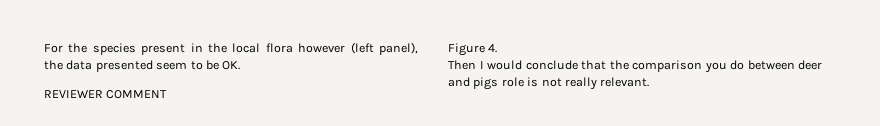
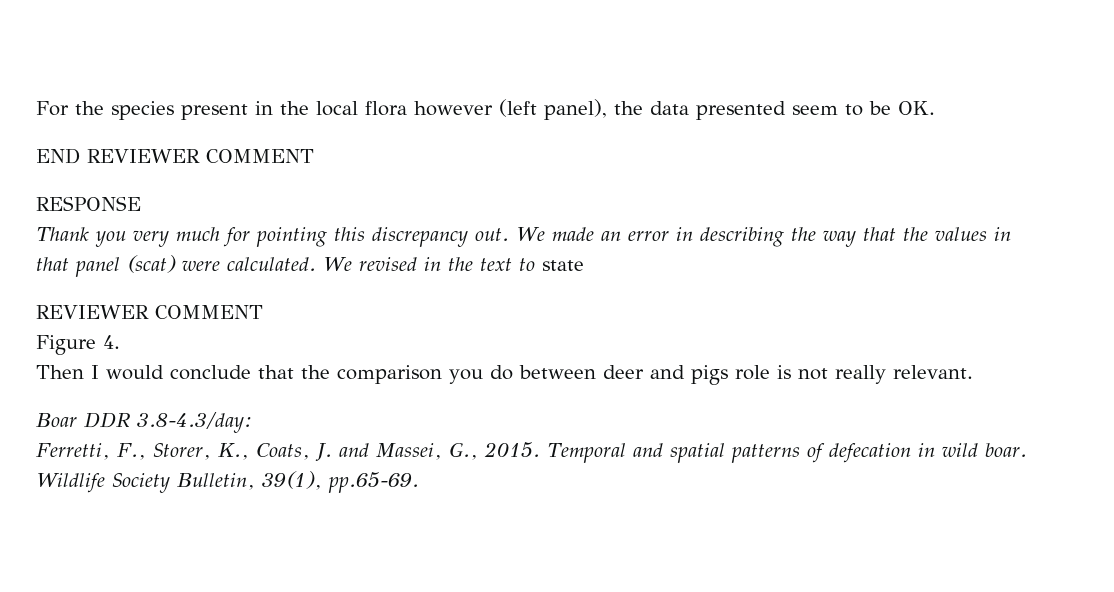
(241, 65) none -> [36,148,314,164] [36,196,141,211] [36,227,1011,247] [36,255,584,277] // END REVIEWER COMMENT // RESPONSE // Thank you very much for pointing this discrepancy out. We made an error in describing the way that the values in that panel (scat) were calculated. We revised in the text to state
(650, 82) none -> [36,412,252,433] [36,442,1027,463] [36,471,419,493] // Boar DDR 3.8-4.3/day: // Ferretti, F., Storer, K., Coats, J. and Massei, G., 2015. Temporal and spatial patterns of defecation in wild boar. Wildlife Society Bulletin, 39(1), pp.65-69.

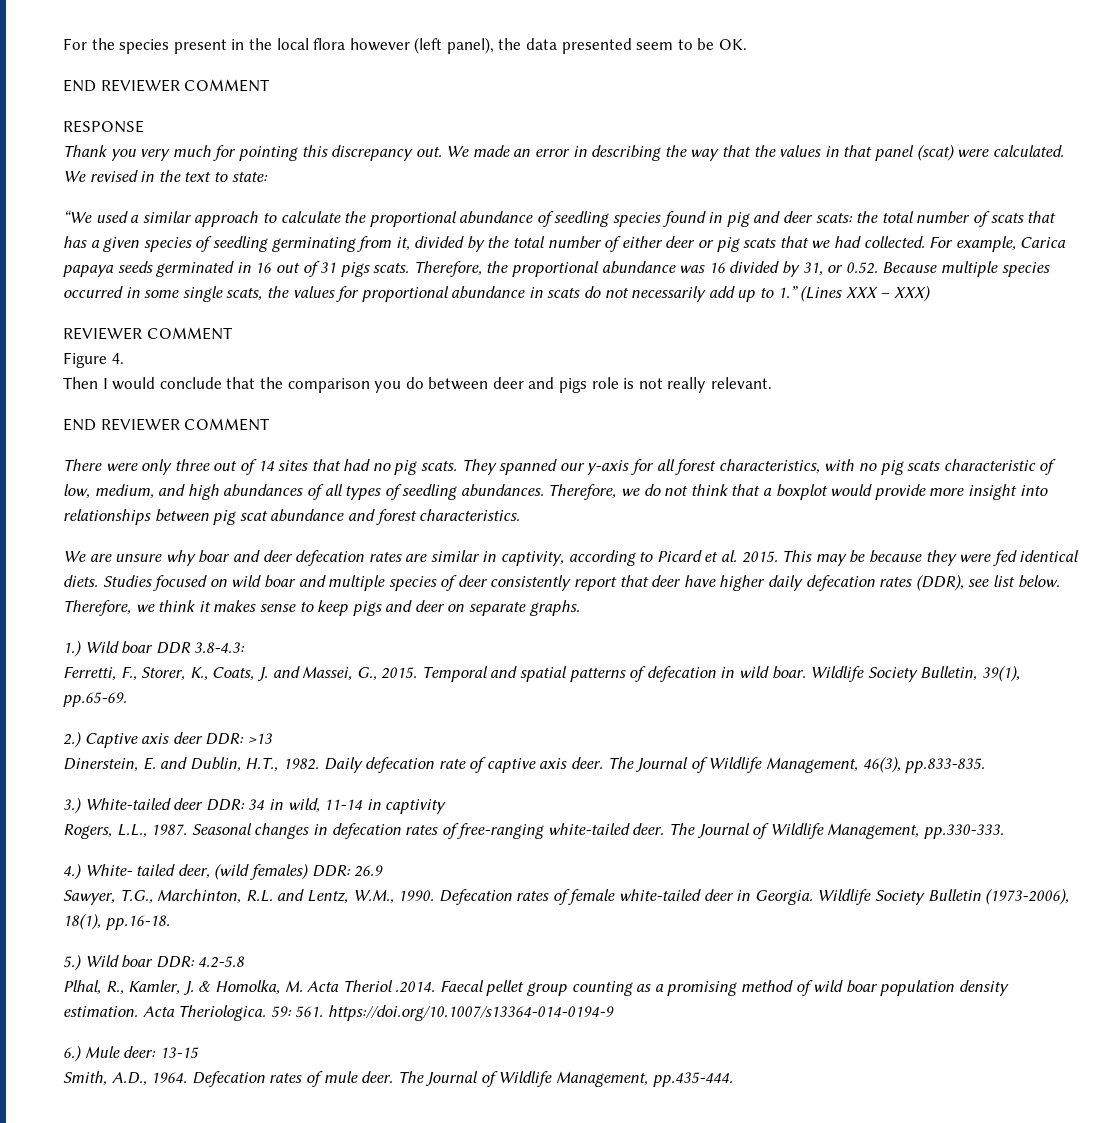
[541,260,584,271] state -> [231,172,268,182] [63,210,1057,227] [63,236,1067,252] [63,261,1050,277] [63,285,931,302] state: // “We used a similar approach to calculate the proportional abundance of seedling species found in pig and deer scats: the total number of scats that has a given species of seedling germinating from it, divided by the total number of either deer or pig scats that we had collected. For example, Carica papaya seeds germinated in 16 out of 31 pigs scats. Therefore, the proportional abundance was 16 divided by 31, or 0.52. Because multiple species occurred in some single scats, the values for proportional abundance in scats do not necessarily add up to 1.” (Lines XXX – XXX)
[36,412,252,433] Boar DDR 3.8-4.3/day: -> [63,418,270,431] [63,459,1057,475] [63,484,1048,500] [63,509,521,525] [63,550,1080,566] [63,574,1060,591] [63,600,580,616] [63,640,246,657] END REVIEWER COMMENT // There were only three out of 14 sites that had no pig scats. They spanned our y-axis for all forest characteristics, with no pig scats characteristic of low, medium, and high abundances of all types of seedling abundances. Therefore, we do not think that a boxplot would provide more insight into relationships between pig scat abundance and forest characteristics. // We are unsure why boar and deer defecation rates are similar in captivity, according to Picard et al. 2015. This may be because they were fed identical diets. Studies focused on wild boar and multiple species of deer consistently report that deer have higher daily defecation rates (DDR), see list below. Therefore, we think it makes sense to keep pigs and deer on separate graphs. // 1.) Wild boar DDR 3.8-4.3:
(419, 482) none -> [63,731,272,748] [63,756,986,773] [63,797,447,814] [63,823,1005,839] [63,863,384,880] [63,888,1070,905] [63,913,170,930] [63,954,245,971] [63,980,1009,996] [63,1005,614,1021] [63,1045,199,1062] [63,1071,733,1087] // 2.) Captive axis deer DDR: >13 // Dinerstein, E. and Dublin, H.T., 1982. Daily defecation rate of captive axis deer. The Journal of Wildlife Management, 46(3), pp.833-835. // 3.) White-tailed deer DDR: 34 in wild, 11-14 in captivity // Rogers, L.L., 1987. Seasonal changes in defecation rates of free-ranging white-tailed deer. The Journal of Wildlife Management, pp.330-333. // 4.) White- tailed deer, (wild females) DDR: 26.9 // Sawyer, T.G., Marchinton, R.L. and Lentz, W.M., 1990. Defecation rates of female white-tailed deer in Georgia. Wildlife Society Bulletin (1973-2006), 18(1), pp.16-18. // 5.) Wild boar DDR: 4.2-5.8 // Plhal, R., Kamler, J. & Homolka, M. Acta Theriol .2014. Faecal pellet group counting as a promising method of wild boar population density estimation. Acta Theriologica. 59: 561. https://doi.org/10.1007/s13364-014-0194-9 // 6.) Mule deer: 13-15 // Smith, A.D., 1964. Defecation rates of mule deer. The Journal of Wildlife Management, pp.435-444.

